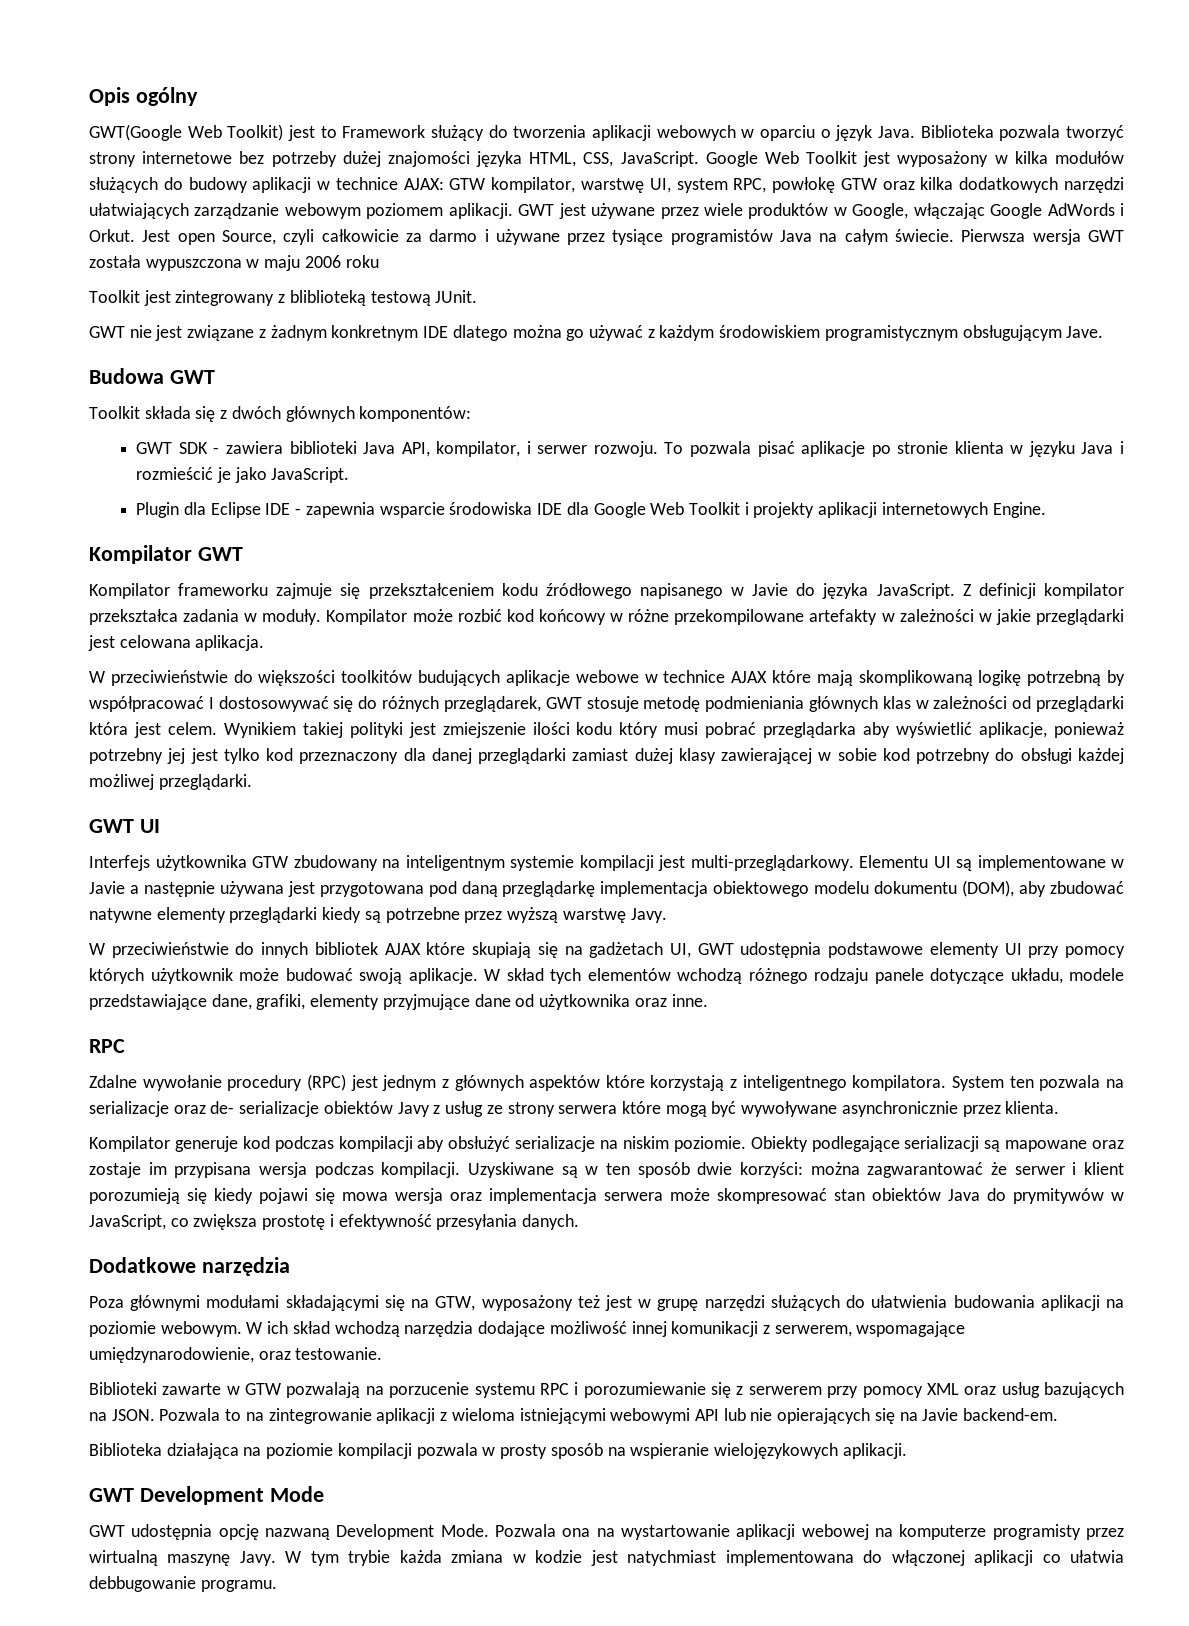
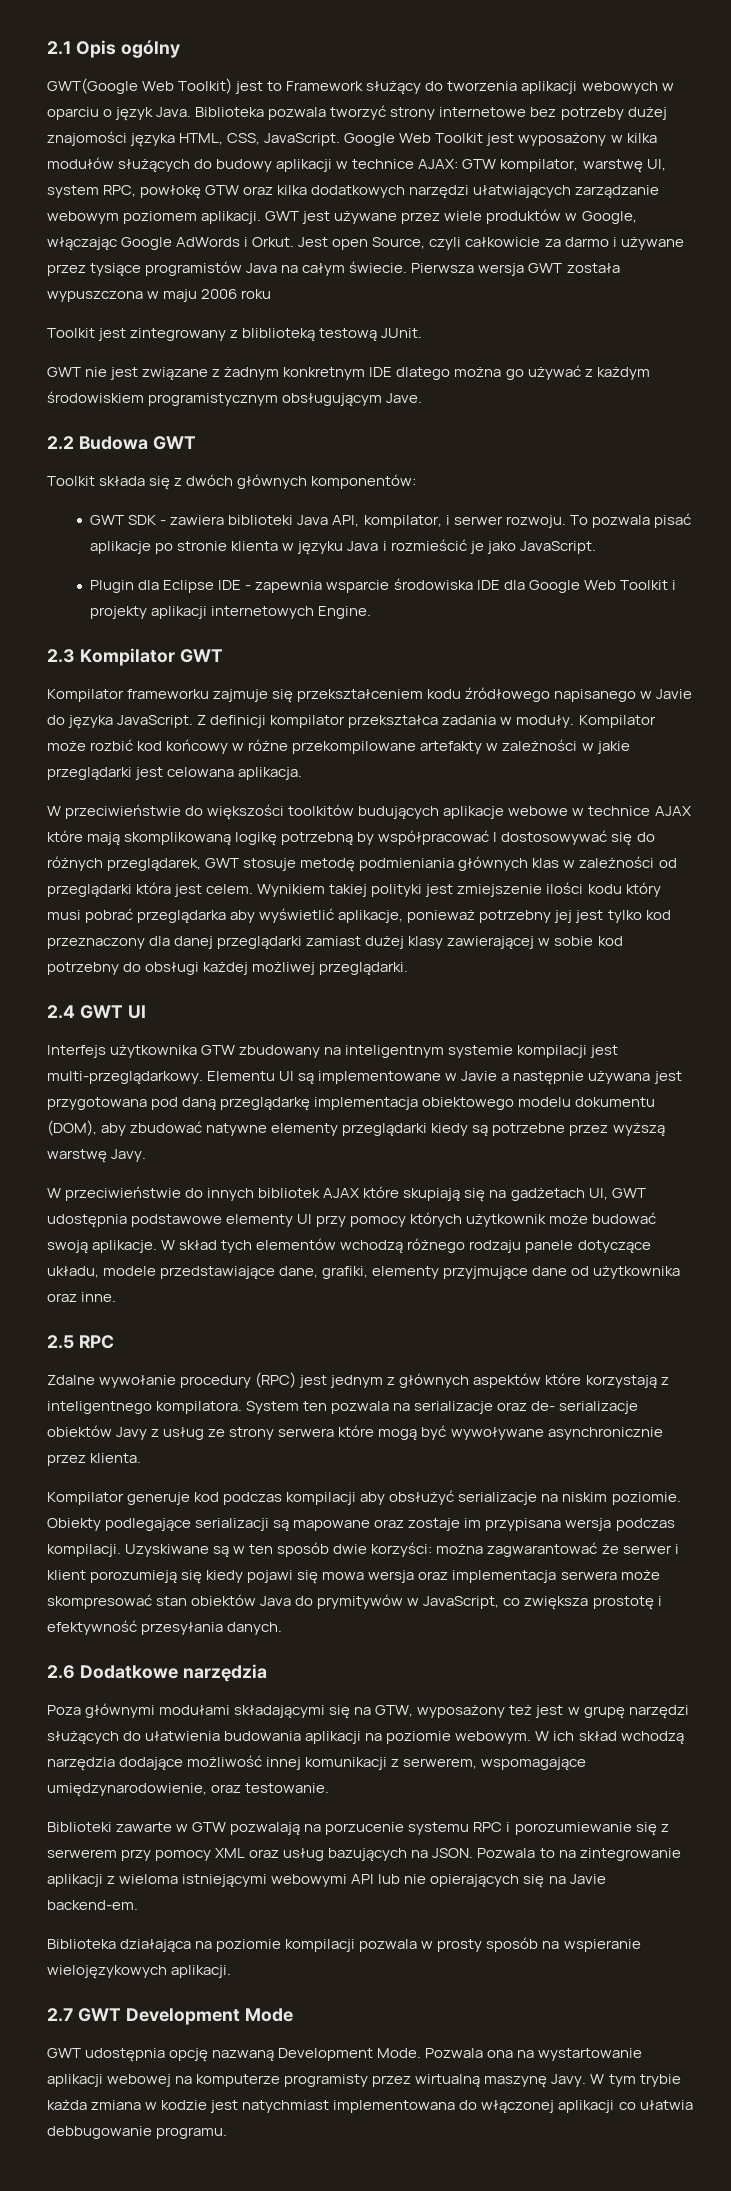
(89, 96) none -> [47,41,71,55] 2.1
(1104, 332) none -> [47,436,74,450] 2.2
(1046, 510) none -> [47,649,75,663] 2.3
(252, 782) none -> [47,1005,75,1019] 2.4
(708, 1000) none -> [47,1335,74,1349] 2.5
(580, 1222) none -> [47,1665,75,1679] 2.6
(907, 1451) none -> [47,2008,73,2022] 2.7

